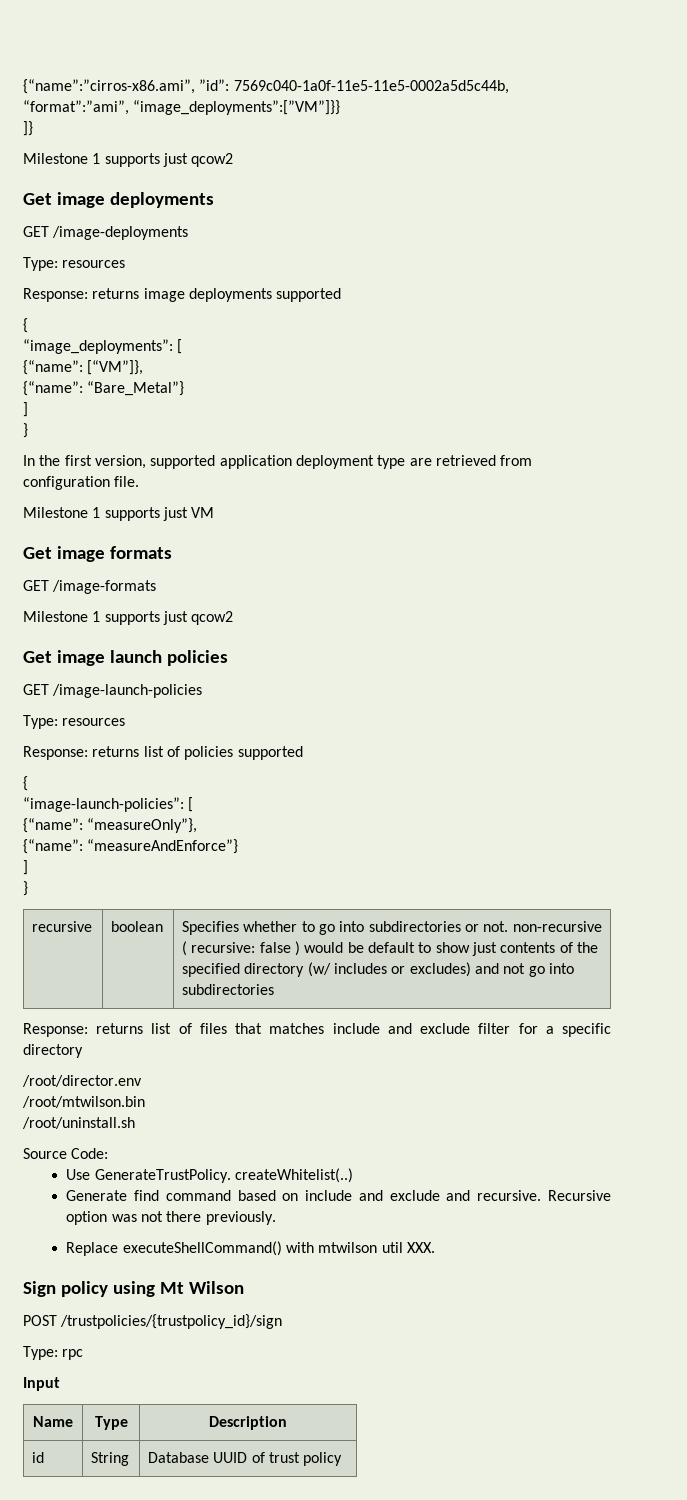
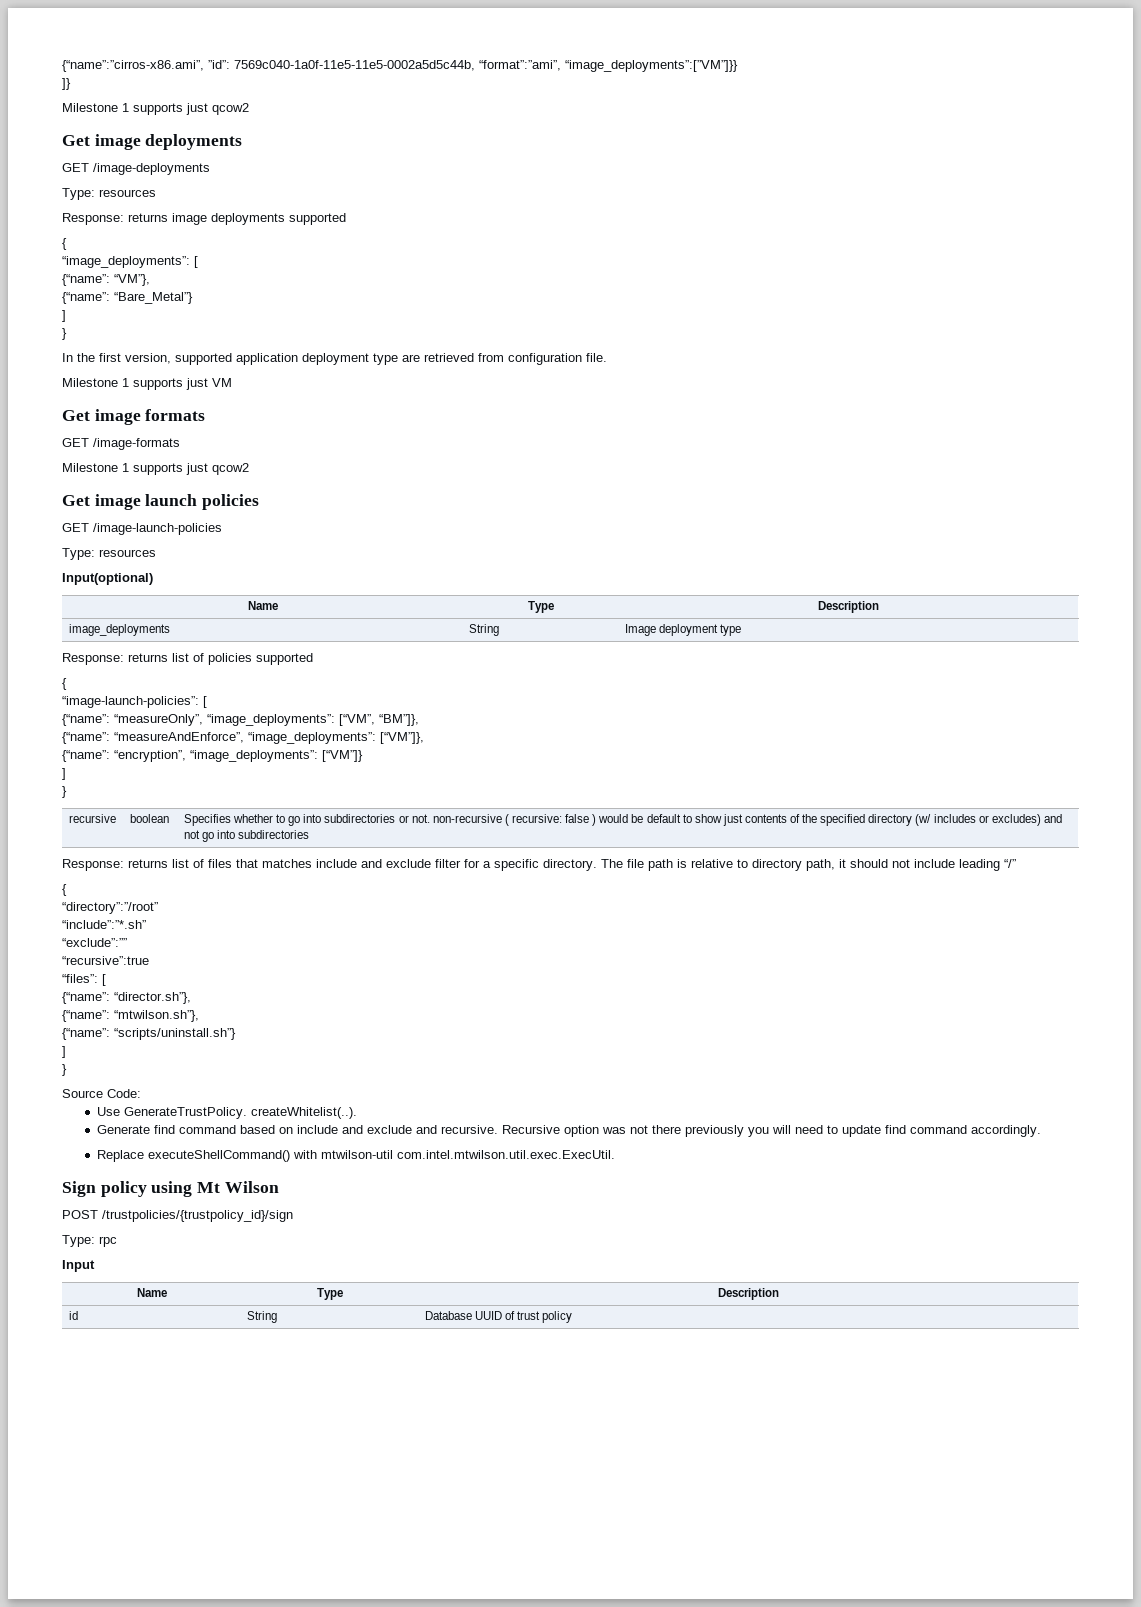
[87,360,144,375] [“VM”]}, -> [114,274,150,286] “VM”},
(126, 722) none -> [62,573,153,585] [247,601,278,610] [527,601,554,613] [818,601,879,613] [68,624,170,636] [468,624,499,636] [624,624,742,636] // Input(optional) // Name | Type | Description // image_deployments | String | Image deployment type
[87,818,198,833] [23,839,239,854] “measureOnly”}, // {“name”: “measureAndEnforce”} -> [114,714,419,726] [62,732,424,744] [62,750,363,762] “measureOnly”, “image_deployments”: [“VM”, “BM”]}, // {“name”: “measureAndEnforce”, “image_deployments”: [“VM”]}, // {“name”: “encryption”, “image_deployments”: [“VM”]}
[23,1044,83,1058] [22,1075,142,1087] [22,1096,145,1108] [22,1117,135,1129] directory // /root/director.env // /root/mtwilson.bin // /root/uninstall.sh -> [543,859,1016,871] [62,884,67,896] [62,902,158,914] [62,920,146,929] [62,938,127,947] [62,956,149,965] [62,974,106,986] [62,992,191,1004] [62,1010,199,1022] [62,1028,236,1040] [62,1046,66,1058] [62,1064,67,1076] directory. The file path is relative to directory path, it should not include leading “/” // { // “directory”:”/root” // “include”:”*.sh” // “exclude”:”” // “recursive”:true // “files”: [ // {“name”: “director.sh”}, // {“name”: “mtwilson.sh”}, // {“name”: “scripts/uninstall.sh”} // ] // }
[234,1168,353,1183] createWhitelist(..) -> [250,1107,357,1119] createWhitelist(..).
[205,1211,276,1225] previously. -> [684,1125,1041,1137] previously you will need to update find command accordingly.
[318,1242,435,1253] mtwilson util XXX. -> [320,1150,615,1159] mtwilson-util com.intel.mtwilson.util.exec.ExecUtil.

